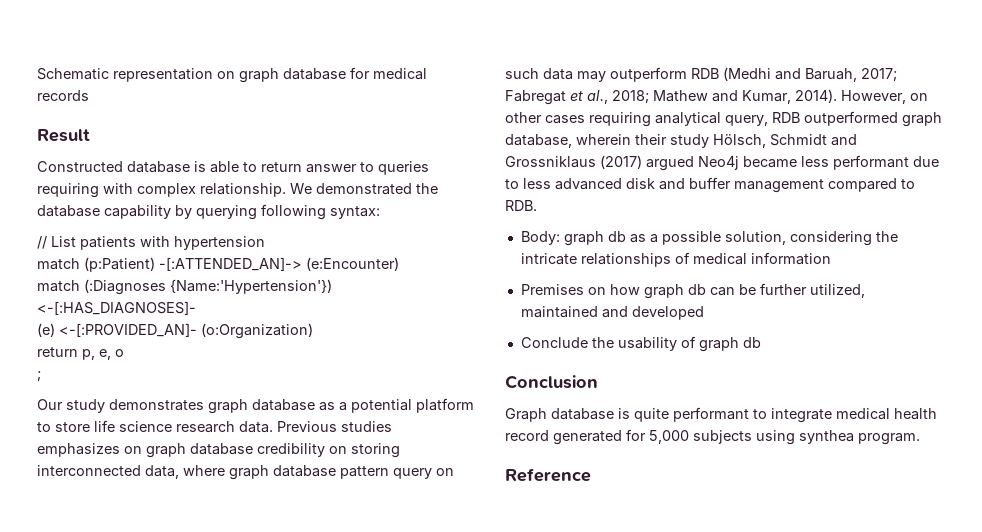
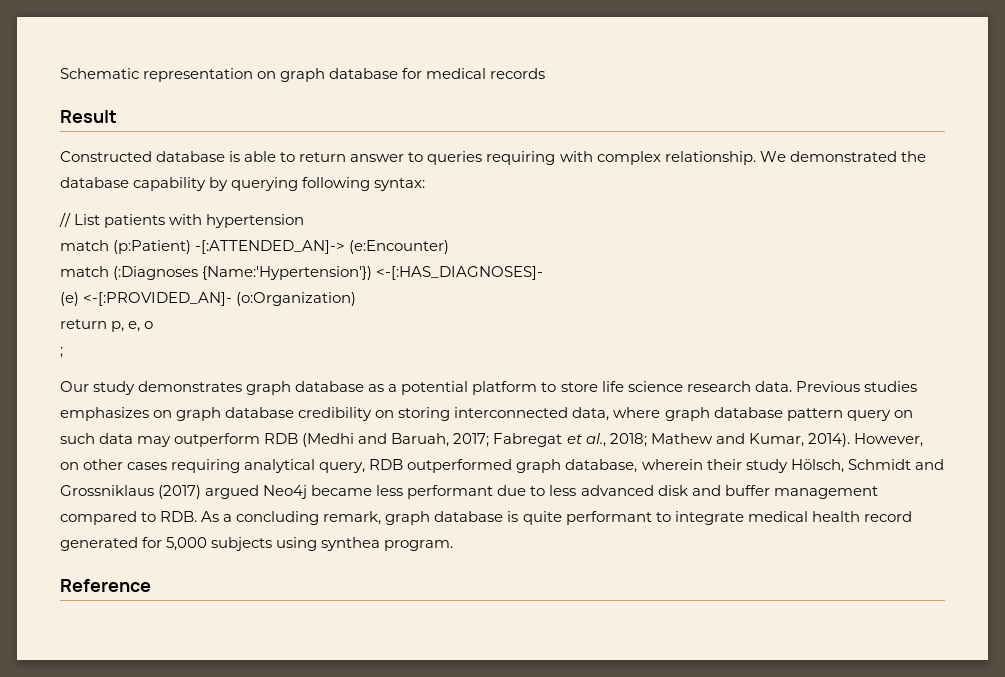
[520,231,898,246] [520,252,831,267] [520,283,865,299] [520,306,704,320] [520,336,761,352] [505,375,598,389] [505,408,547,422] // Body: graph db as a possible solution, considering the intricate relationships of medical information // Premises on how graph db can be further utilized, maintained and developed // Conclude the usability of graph db // Conclusion // Graph -> [201,511,431,525] As a concluding remark, graph

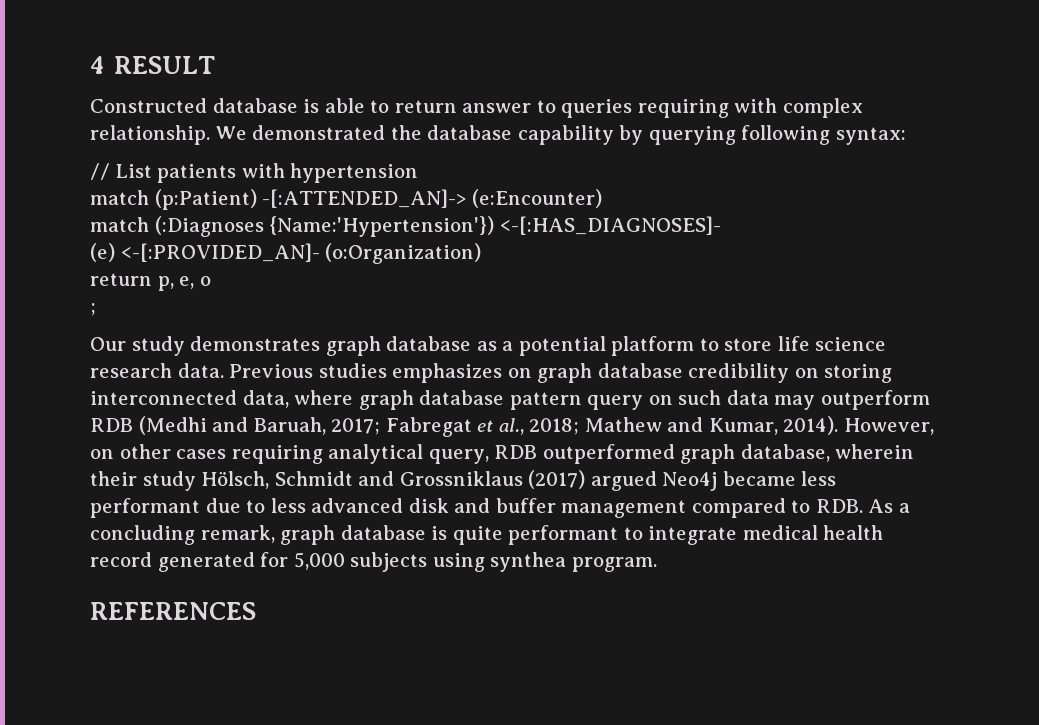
[60,68,546,82] [60,110,117,123] Schematic representation on graph database for medical records // Result -> [90,56,216,74] 4 RESULT
[60,579,151,592] Reference -> [90,602,256,620] REFERENCES

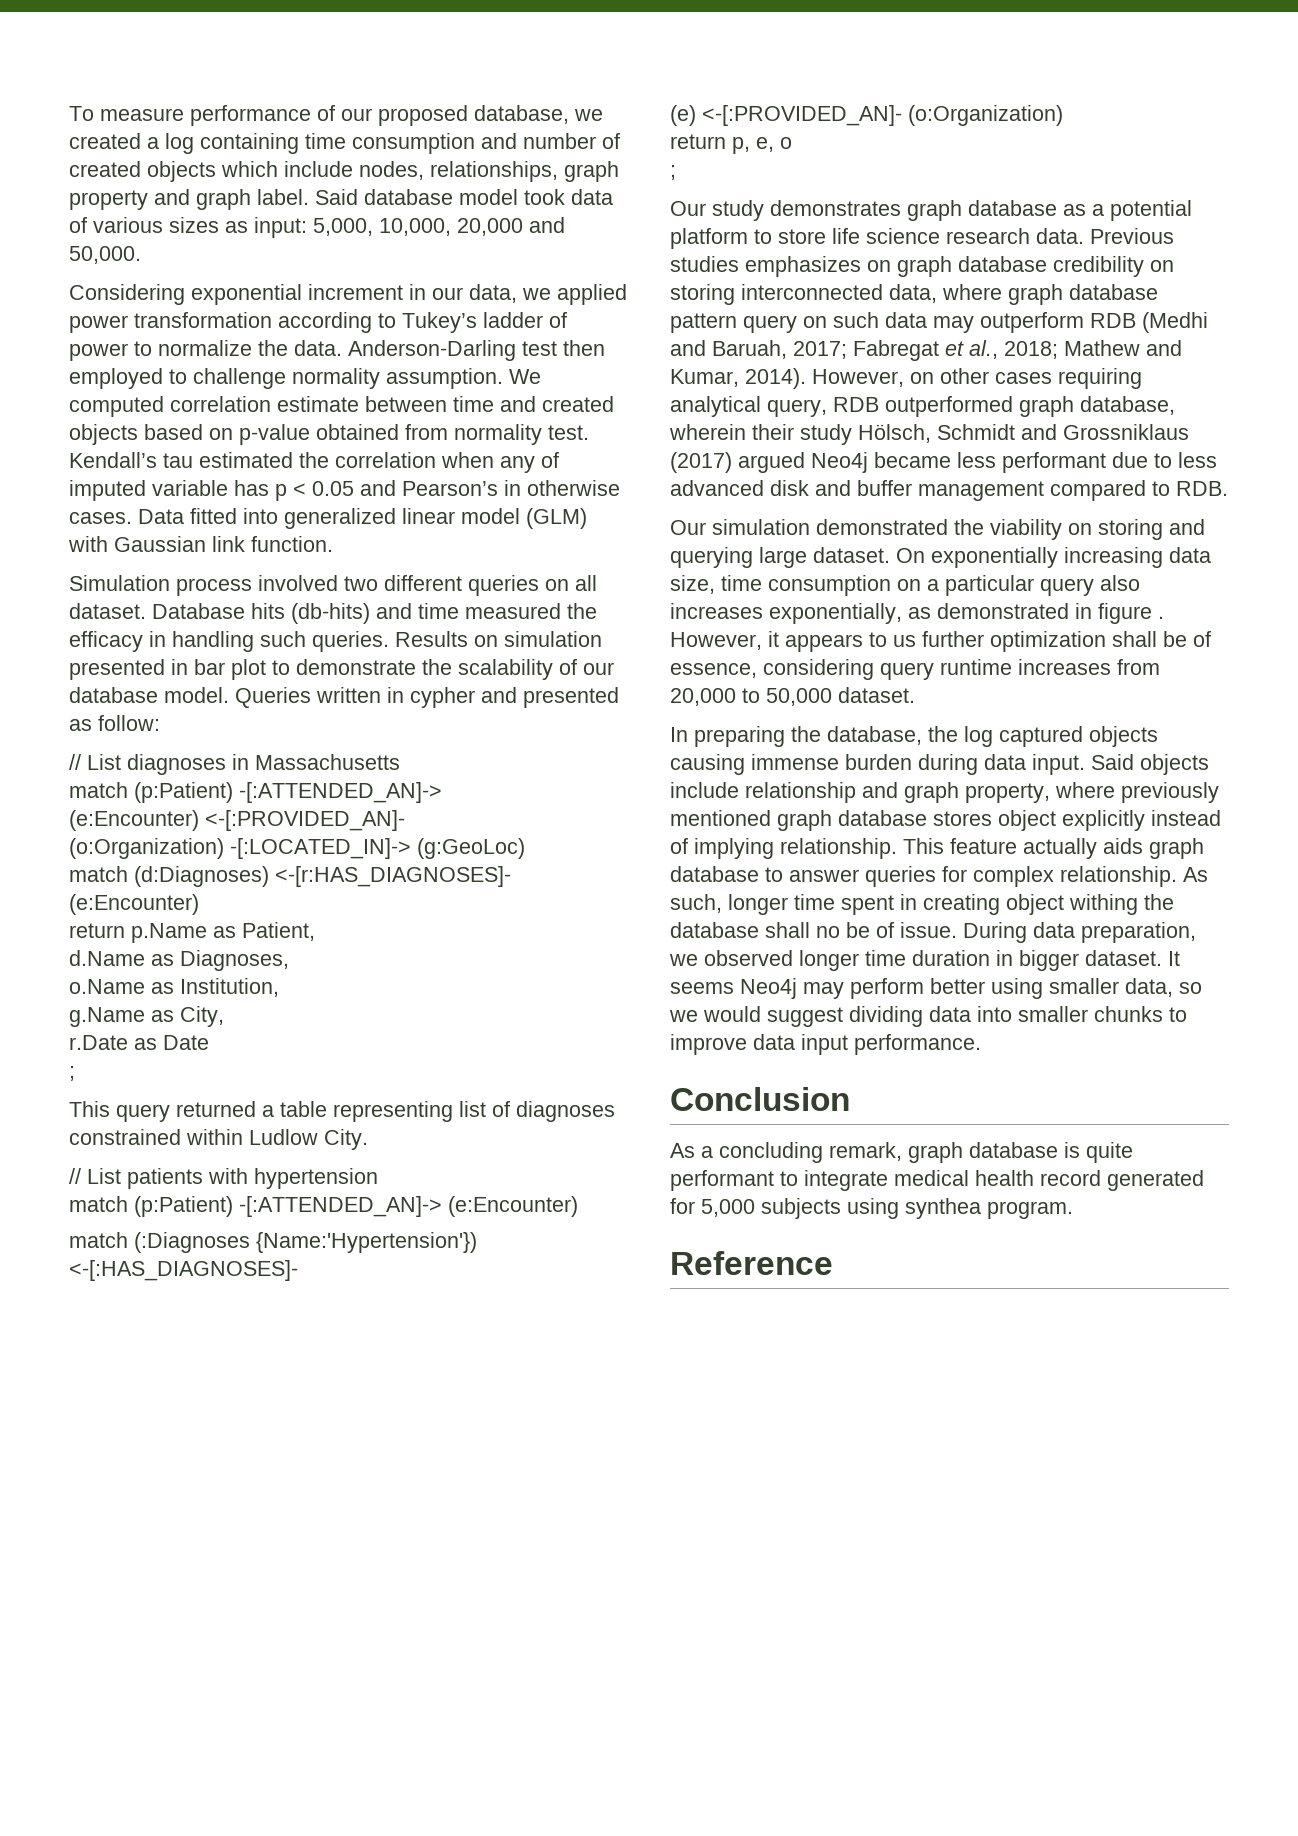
[90,56,216,74] [90,98,863,118] [90,125,906,145] 4 RESULT // Constructed database is able to return answer to queries requiring with complex relationship. We demonstrated the database capability by querying following syntax: -> [69,105,603,126] [69,133,620,154] [69,161,619,182] [69,189,613,210] [69,217,565,238] [69,246,141,264] [69,284,627,305] [69,312,567,333] [69,340,605,361] [69,368,541,389] [69,396,614,417] [69,424,589,445] [69,452,559,473] [69,480,620,501] [69,508,587,529] [68,536,333,552] [69,575,597,596] [69,603,597,624] [69,631,602,652] [69,659,614,680] [69,687,619,708] [69,715,160,731] [69,754,400,775] [69,782,442,803] [69,810,405,831] [69,838,525,859] [69,866,511,887] [69,894,199,915] [69,922,315,943] [69,950,289,971] [69,978,279,997] [69,1006,224,1027] [69,1035,209,1050] [69,1066,75,1081] [69,1101,615,1122] [69,1129,368,1150] To measure performance of our proposed database, we created a log containing time consumption and number of created objects which include nodes, relationships, graph property and graph label. Said database model took data of various sizes as input: 5,000, 10,000, 20,000 and 50,000. // Considering exponential increment in our data, we applied power transformation according to Tukey’s ladder of power to normalize the data. Anderson-Darling test then employed to challenge normality assumption. We computed correlation estimate between time and created objects based on p-value obtained from normality test. Kendall’s tau estimated the correlation when any of imputed variable has p < 0.05 and Pearson’s in otherwise cases. Data fitted into generalized linear model (GLM) with Gaussian link function. // Simulation process involved two different queries on all dataset. Database hits (db-hits) and time measured the efficacy in handling such queries. Results on simulation presented in bar plot to demonstrate the scalability of our database model. Queries written in cypher and presented as follow: // // List diagnoses in Massachusetts // match (p:Patient) -[:ATTENDED_AN]-> // (e:Encounter) <-[:PROVIDED_AN]- // (o:Organization) -[:LOCATED_IN]-> (g:GeoLoc) // match (d:Diagnoses) <-[r:HAS_DIAGNOSES]- (e:Encounter) // return p.Name as Patient, // d.Name as Diagnoses, // o.Name as Institution, // g.Name as City, // r.Date as Date // ; // This query returned a table representing list of diagnoses constrained within Ludlow City.
(863, 506) none -> [670,519,1205,540] [670,547,1211,568] [670,575,1140,596] [670,603,1164,624] [670,631,1211,652] [670,659,1160,680] [670,687,915,706] [670,726,1158,747] [670,754,1209,775] [670,782,1219,803] [670,810,1221,831] [670,838,1204,859] [670,866,1208,887] [670,894,1174,915] [670,922,1196,943] [669,950,1180,971] [670,978,1202,999] [669,1006,1187,1027] [670,1034,981,1055] [670,1087,850,1111] // Our simulation demonstrated the viability on storing and querying large dataset. On exponentially increasing data size, time consumption on a particular query also increases exponentially, as demonstrated in figure . However, it appears to us further optimization shall be of essence, considering query runtime increases from 20,000 to 50,000 dataset. // In preparing the database, the log captured objects causing immense burden during data input. Said objects include relationship and graph property, where previously mentioned graph database stores object explicitly instead of implying relationship. This feature actually aids graph database to answer queries for complex relationship. As such, longer time spent in creating object withing the database shall no be of issue. During data preparation, we observed longer time duration in bigger dataset. It seems Neo4j may perform better using smaller data, so we would suggest dividing data into smaller chunks to improve data input performance. // Conclusion //
[90,602,256,620] REFERENCES -> [670,1251,833,1275] Reference

